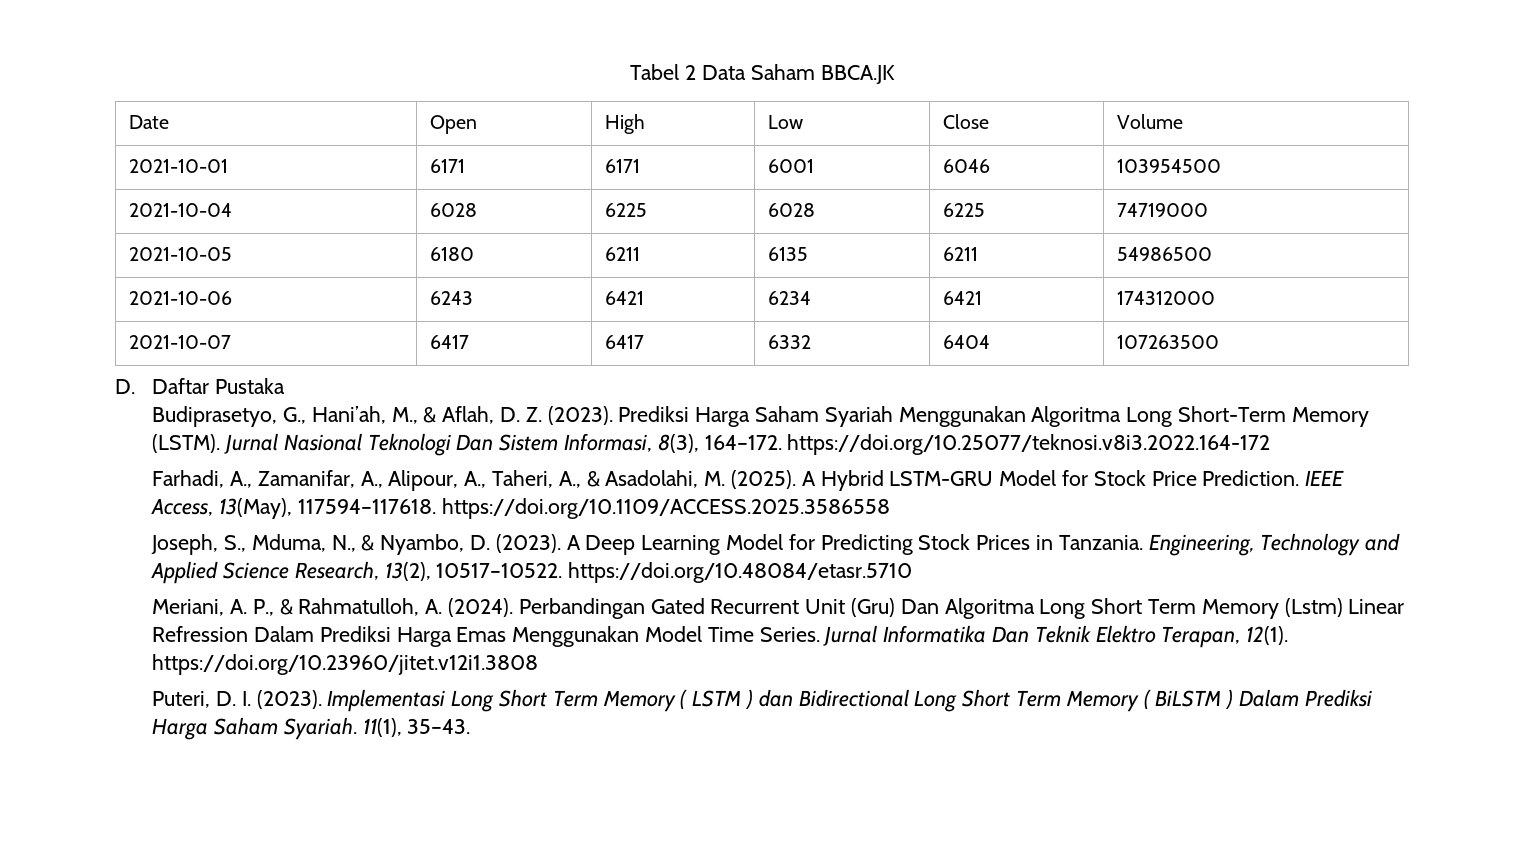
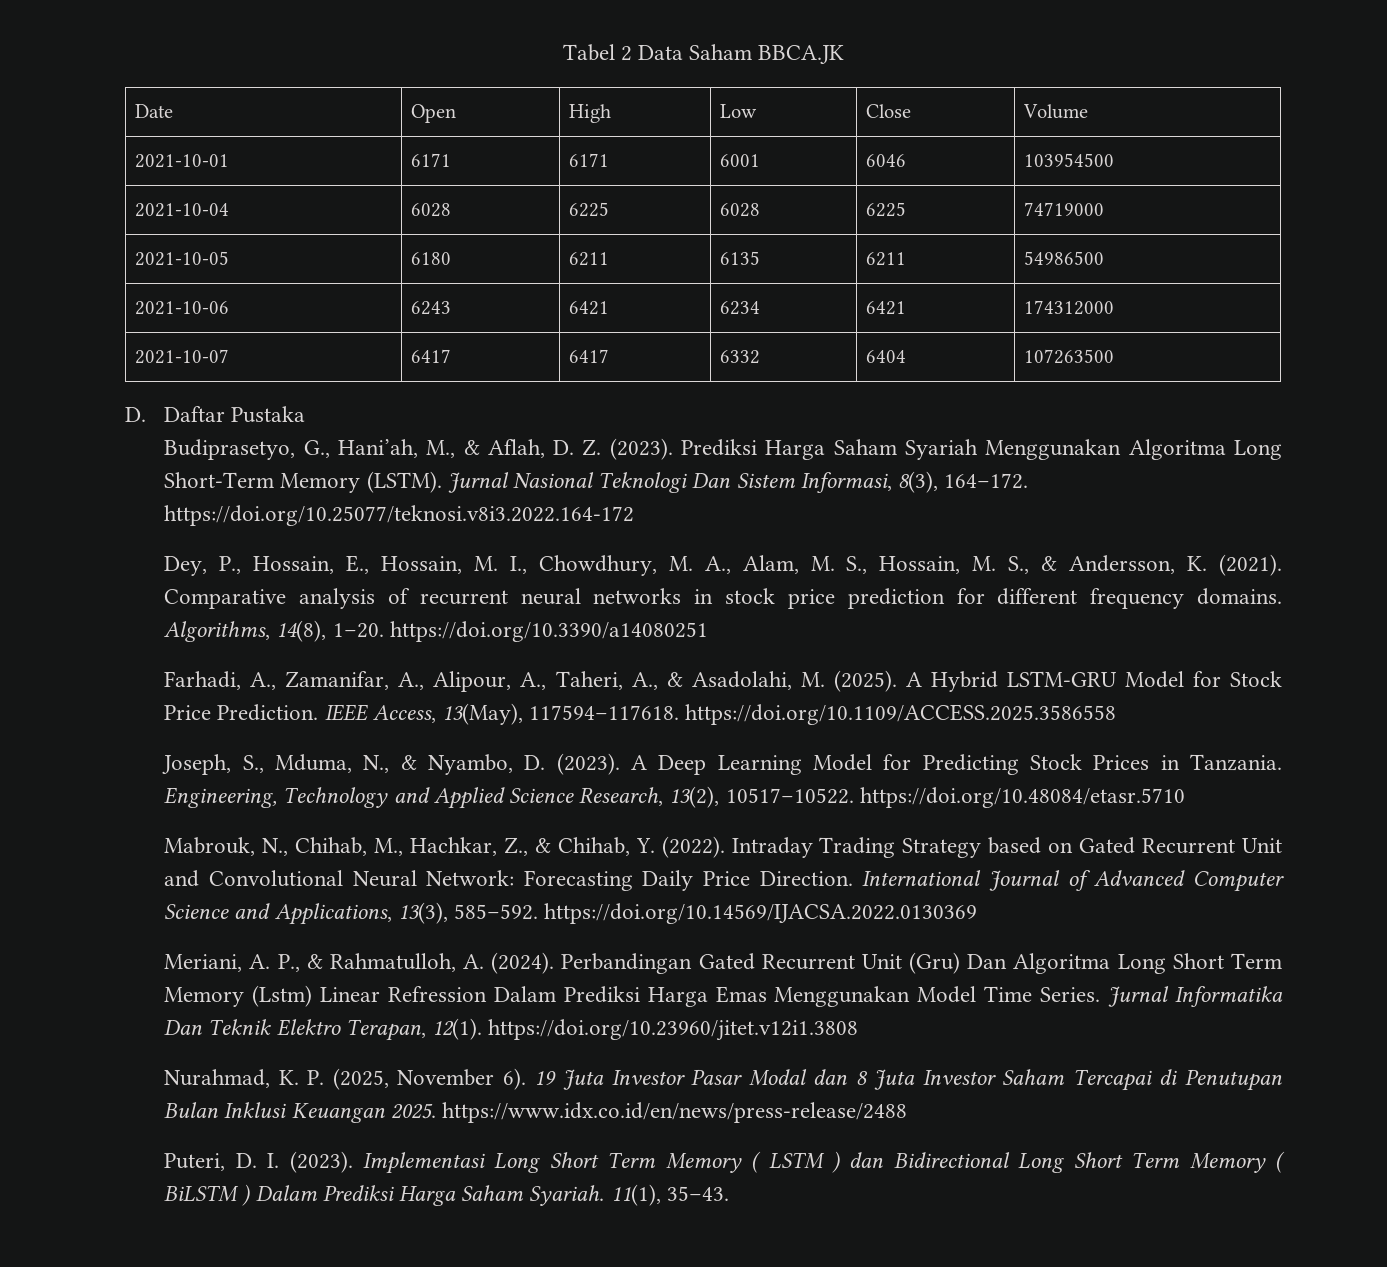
(1271, 444) none -> [164,554,1282,576] [164,588,1282,609] [164,620,708,642] // Dey, P., Hossain, E., Hossain, M. I., Chowdhury, M. A., Alam, M. S., Hossain, M. S., & Andersson, K. (2021). Comparative analysis of recurrent neural networks in stock price prediction for different frequency domains. Algorithms, 14(8), 1–20. https://doi.org/10.3390/a14080251
(913, 572) none -> [164,836,1282,858] [164,870,1285,892] [164,902,978,925] // Mabrouk, N., Chihab, M., Hachkar, Z., & Chihab, Y. (2022). Intraday Trading Strategy based on Gated Recurrent Unit and Convolutional Neural Network: Forecasting Daily Price Direction. International Journal of Advanced Computer Science and Applications, 13(3), 585–592. https://doi.org/10.14569/IJACSA.2022.0130369
(539, 664) none -> [164,1068,1283,1091] [164,1102,908,1123] // Nurahmad, K. P. (2025, November 6). 19 Juta Investor Pasar Modal dan 8 Juta Investor Saham Tercapai di Penutupan Bulan Inklusi Keuangan 2025. https://www.idx.co.id/en/news/press-release/2488

